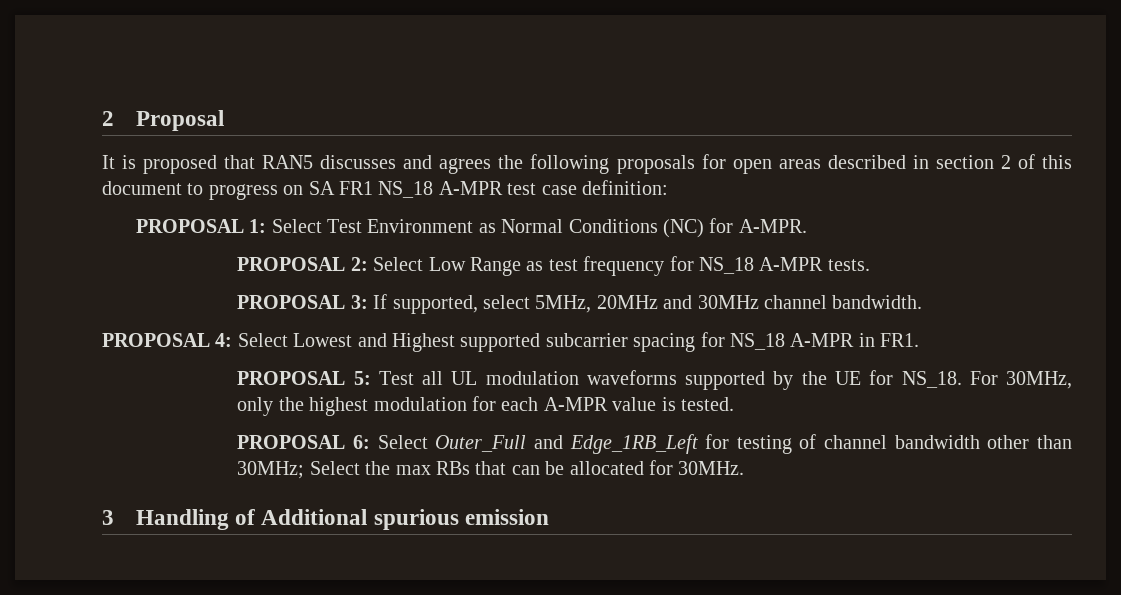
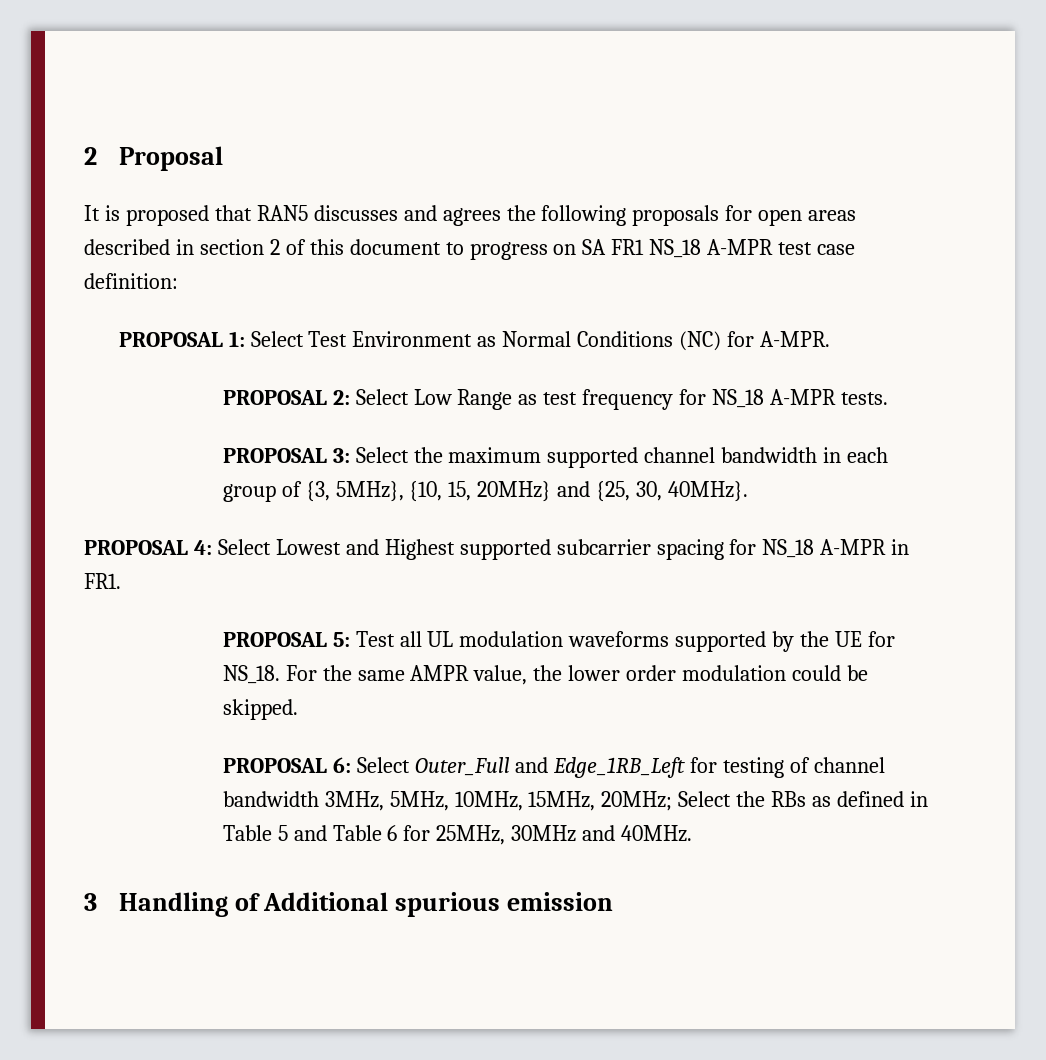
[373,294,923,314] If supported, select 5MHz, 20MHz and 30MHz channel bandwidth. -> [355,447,889,468] [222,481,749,502] Select the maximum supported channel bandwidth in each group of {3, 5MHz}, {10, 15, 20MHz} and {25, 30, 40MHz}.
[1006,371,1072,389] [237,396,735,416] 30MHz, only the highest modulation for each A-MPR value is tested. -> [322,665,869,685] [222,699,298,720] the same AMPR value, the lower order modulation could be skipped.
[987,435,1073,449] [237,460,745,479] other than 30MHz; Select the max RBs that can be allocated for 30MHz. -> [324,791,929,811] [222,825,693,845] 3MHz, 5MHz, 10MHz, 15MHz, 20MHz; Select the RBs as defined in Table 5 and Table 6 for 25MHz, 30MHz and 40MHz.

